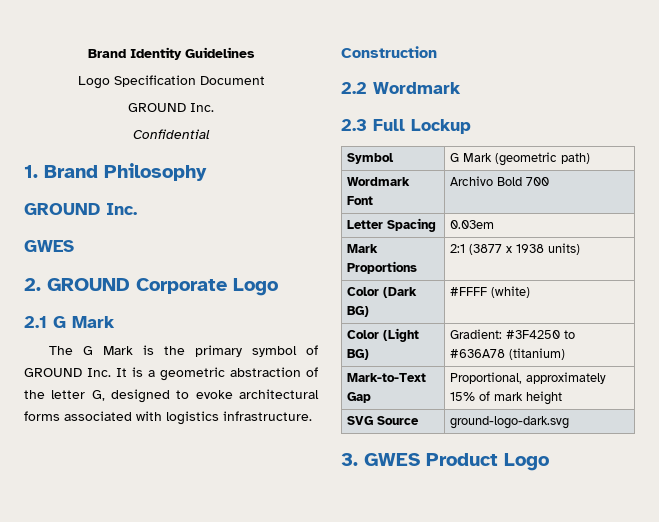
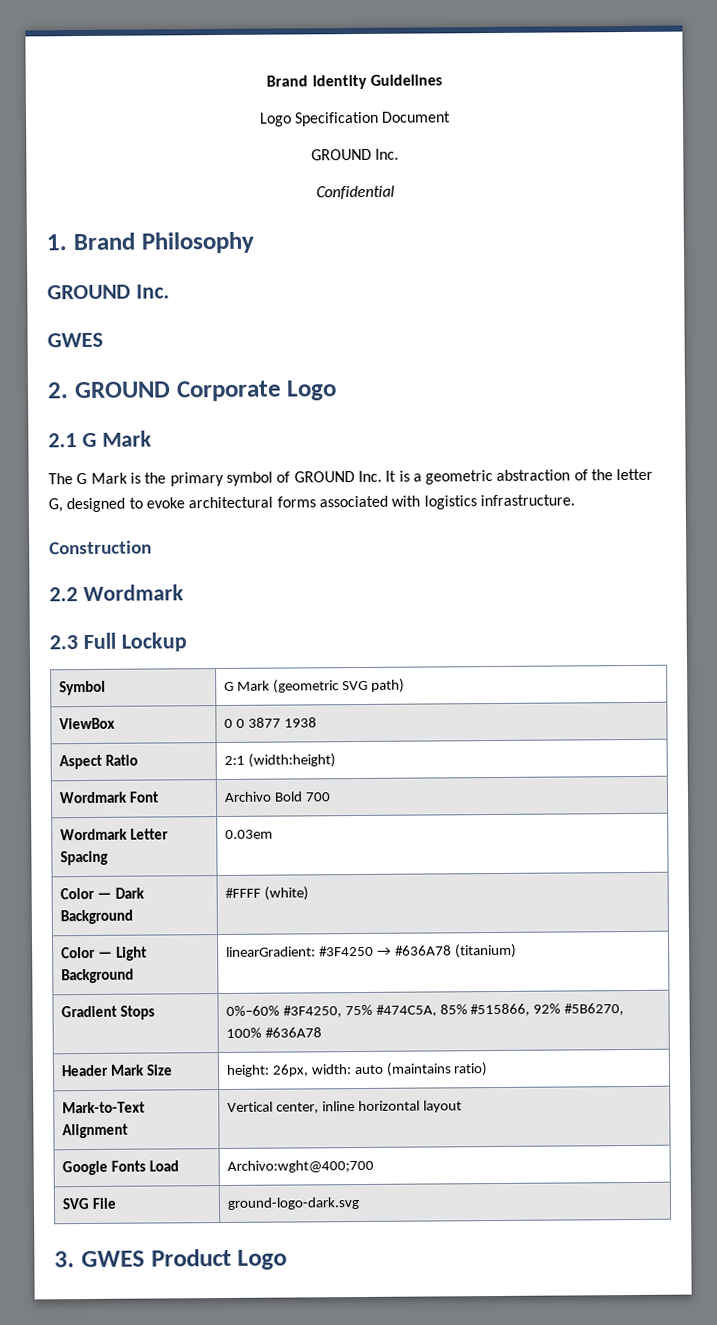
(558, 159) none -> [341,680,368,691] SVG
(591, 158) none -> [58,717,115,730] [223,717,317,728] [58,754,138,770] [223,753,336,768] // ViewBox | 0 0 3877 1938 // Aspect Ratio | 2:1 (width:height)
(550, 181) none -> [59,828,128,841] Wordmark
[347,244,379,253] [347,261,418,274] [450,243,581,255] [347,287,418,298] [347,306,370,317] [450,286,531,298] [347,328,420,342] [347,349,370,360] [450,329,576,339] [450,348,566,360] [347,373,427,382] [347,392,372,403] [450,372,607,384] [450,391,563,405] [347,416,420,425] Mark Proportions | 2:1 (3877 x 1938 units) // Color (Dark BG) | #FFFF (white) // Color (Light BG) | Gradient: #3F4250 to #636A78 (titanium) // Mark-to-Text Gap | Proportional, approximately 15% of mark height // SVG Source -> [59,887,145,900] [59,909,133,925] [224,886,309,901] [60,946,147,961] [60,968,134,984] [225,943,517,959] [60,1005,155,1020] [225,1003,625,1018] [225,1027,322,1038] [60,1064,173,1077] [225,1062,489,1077] [61,1101,145,1114] [61,1123,128,1139] [226,1100,462,1114] [61,1160,179,1176] [226,1159,374,1173] [61,1197,116,1210] Color — Dark Background | #FFFF (white) // Color — Light Background | linearGradient: #3F4250 → #636A78 (titanium) // Gradient Stops | 0%–60% #3F4250, 75% #474C5A, 85% #515866, 92% #5B6270, 100% #636A78 // Header Mark Size | height: 26px, width: auto (maintains ratio) // Mark-to-Text Alignment | Vertical center, inline horizontal layout // Google Fonts Load | Archivo:wght@400;700 // SVG File

